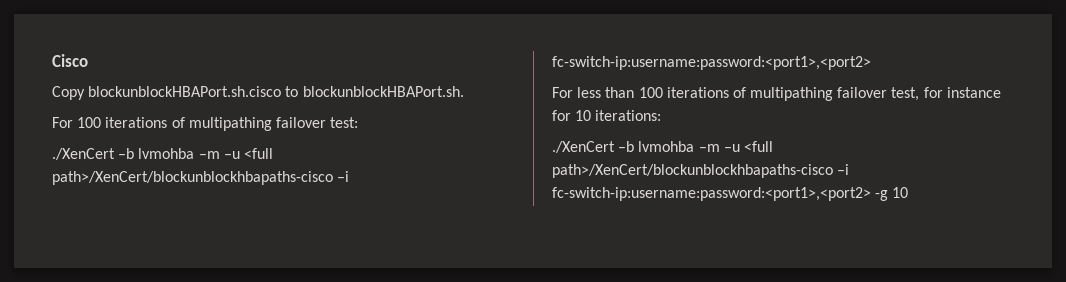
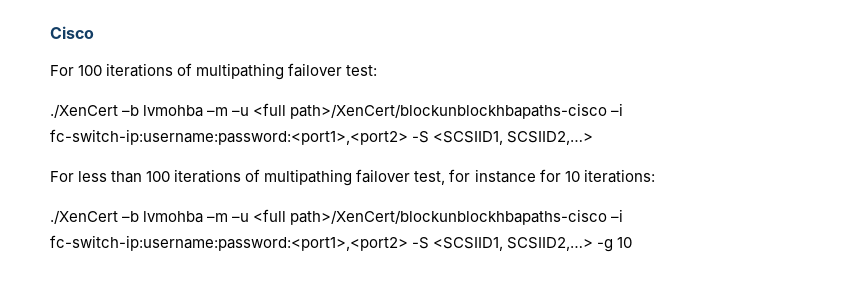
[52,86,464,100] // Copy blockunblockHBAPort.sh.cisco to blockunblockHBAPort.sh. -> (94, 32) none
(871, 63) none -> [412,131,594,145] -S <SCSIID1, SCSIID2,…>
(871, 194) none -> [412,237,594,251] -S <SCSIID1, SCSIID2,…>

